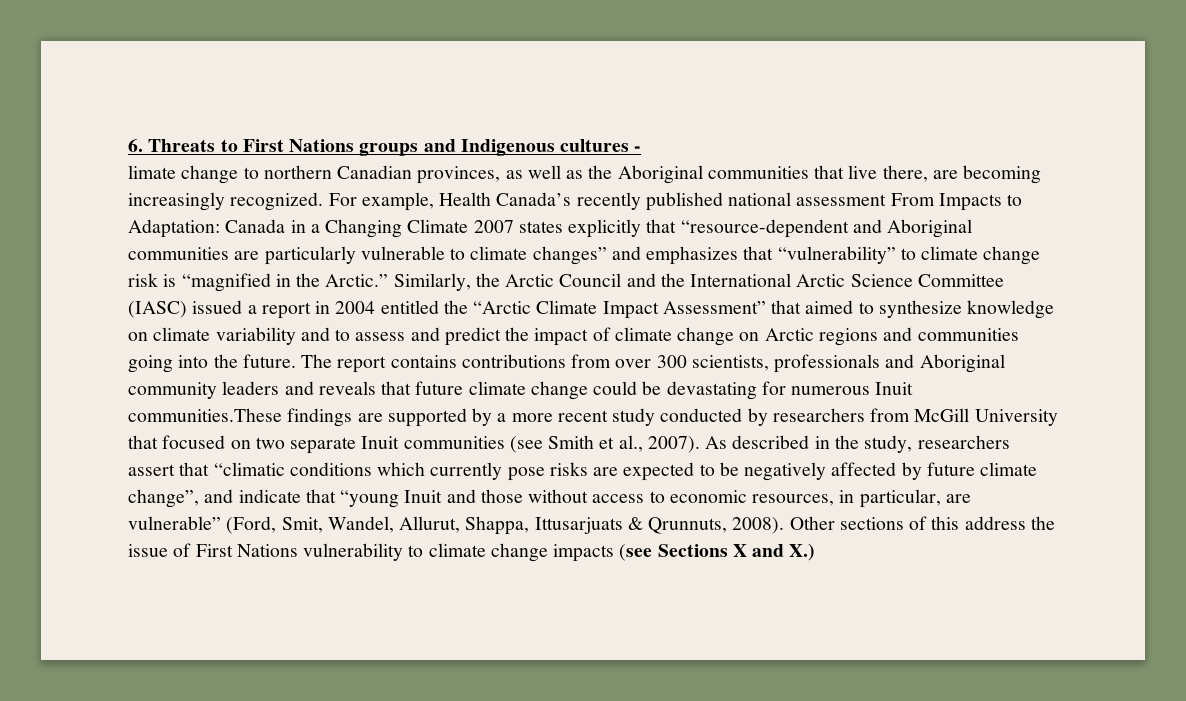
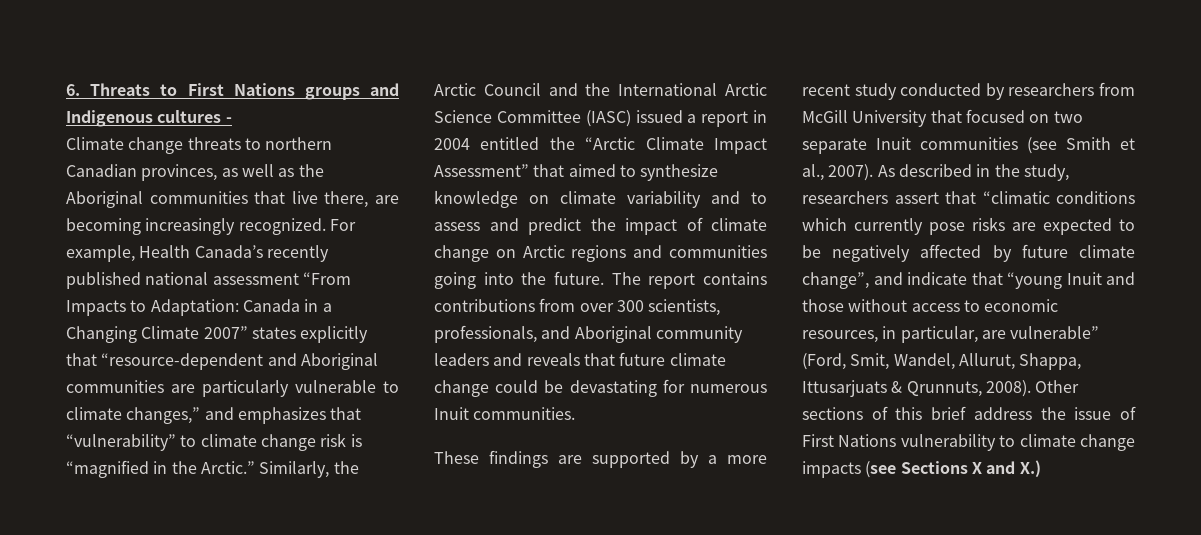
[128,165,239,184] limate change -> [66,137,241,154] Climate change threats
[890,193,935,206] From -> [302,272,351,285] “From
[473,220,514,233] 2007 -> [203,326,248,339] 2007”
[532,246,607,265] changes” -> [126,407,201,424] changes,”
[774,354,881,373] professionals -> [434,325,537,343] professionals,
[128,408,282,422] communities.These -> [473,407,576,420] [434,451,479,464] communities. // These
(960, 523) none -> [931,406,967,420] brief

